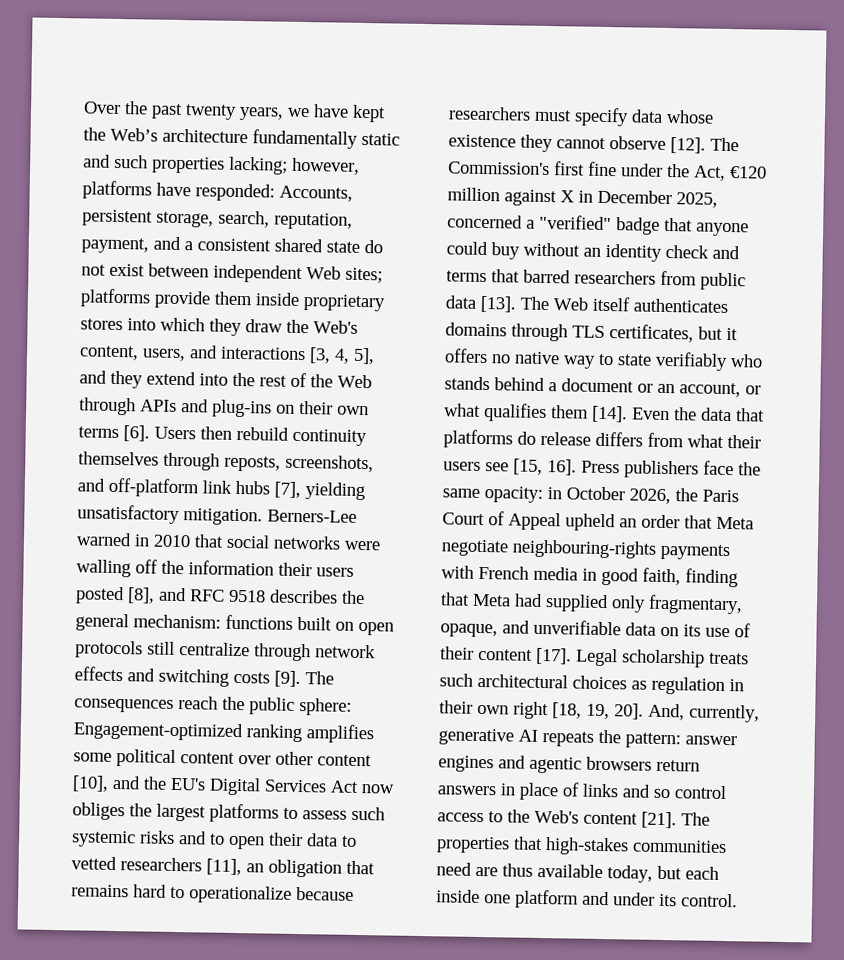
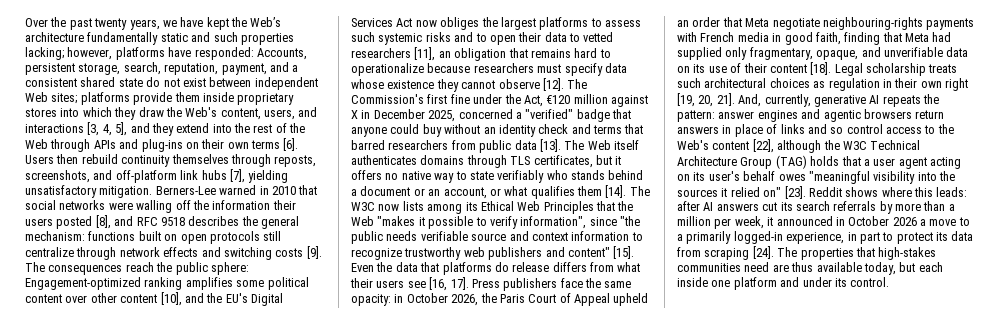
(628, 414) none -> [629,186,650,196] [351,201,634,214] [351,216,640,229] [351,231,643,244] [351,246,635,260] The W3C now lists among its Ethical Web Principles that the Web "makes it possible to verify information", since "the public needs verifiable source and context information to recognize trustworthy web publishers and content" [15].
[513,458,577,476] [15, 16]. -> [429,277,469,291] [16, 17].
[535,647,572,665] [17]. -> [810,62,832,75] [18].
[552,702,644,720] [18, 19, 20]. -> [677,93,735,107] [19, 20, 21].
[641,811,677,829] [21]. -> [752,139,921,153] [677,155,961,169] [677,171,955,184] [677,186,968,199] [677,201,955,214] [677,216,970,229] [677,231,974,244] [677,246,774,260] [22], although the W3C Technical Architecture Group (TAG) holds that a user agent acting on its user's behalf owes "meaningful visibility into the sources it relied on" [23]. Reddit shows where this leads: after AI answers cut its search referrals by more than a million per week, it announced in October 2026 a move to a primarily logged-in experience, in part to protect its data from scraping [24].

